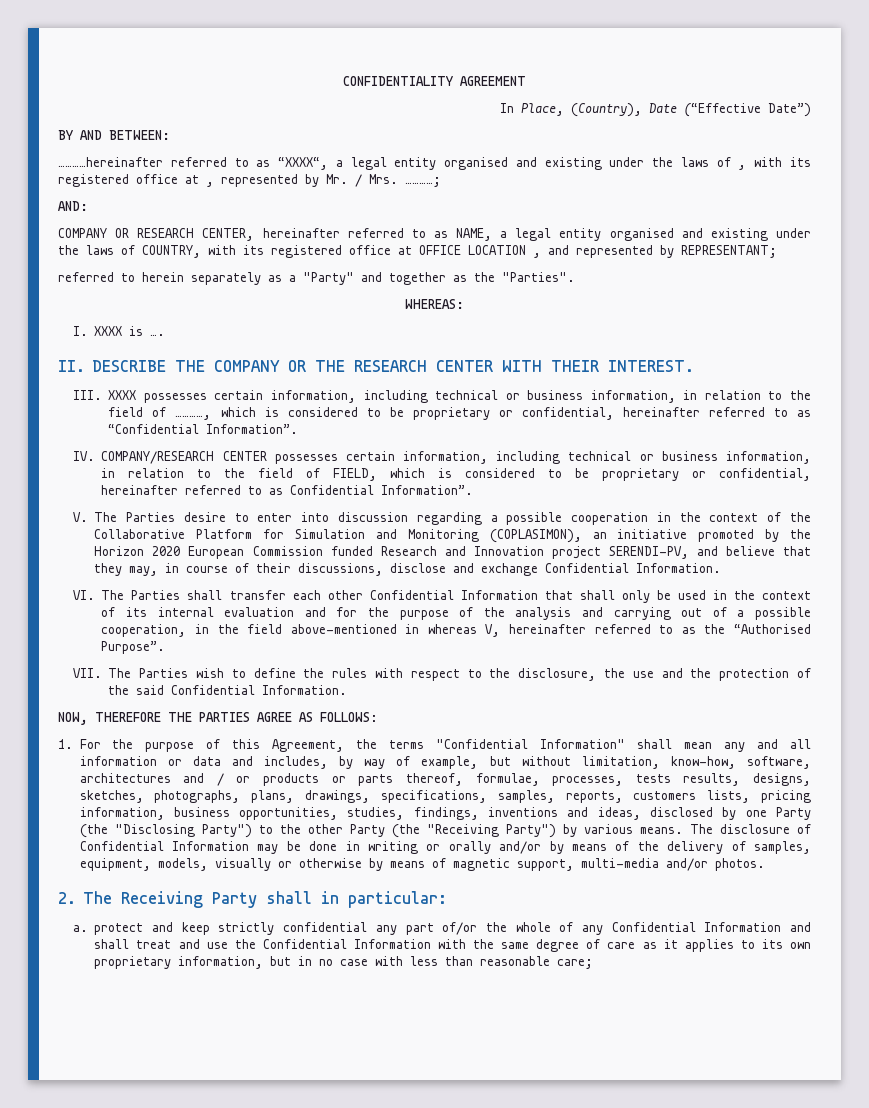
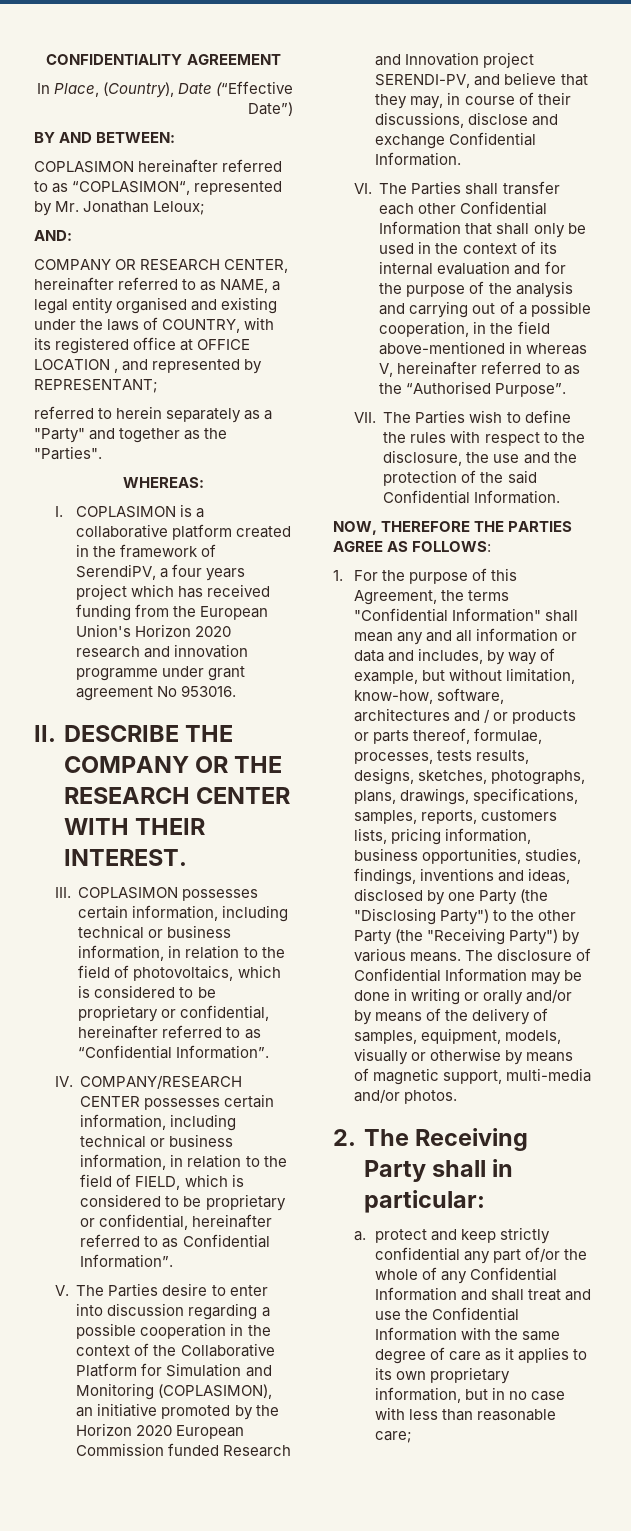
[58,157,811,170] [58,174,441,187] …………hereinafter referred to as “XXXX“, a legal entity organised and existing under the laws of , with its registered office at , represented by Mr. / Mrs. …………; -> [34,159,283,173] [34,181,283,195] [34,201,206,216] COPLASIMON hereinafter referred to as “COPLASIMON“, represented by Mr. Jonathan Leloux;
[94,326,166,336] XXXX is …. -> [75,504,204,518] [75,524,291,540] [75,544,216,558] [75,564,245,581] [75,584,270,600] [75,604,268,621] [75,624,231,637] [75,644,248,658] [75,666,245,681] [75,685,236,701] COPLASIMON is a collaborative platform created in the framework of SerendiPV, a four years project which has received funding from the European Union's Horizon 2020 research and innovation programme under grant agreement No 953016.
[108,390,137,400] XXXX -> [78,887,179,899] COPLASIMON
[175,415,212,420] …………, -> [133,965,234,981] photovoltaics,

